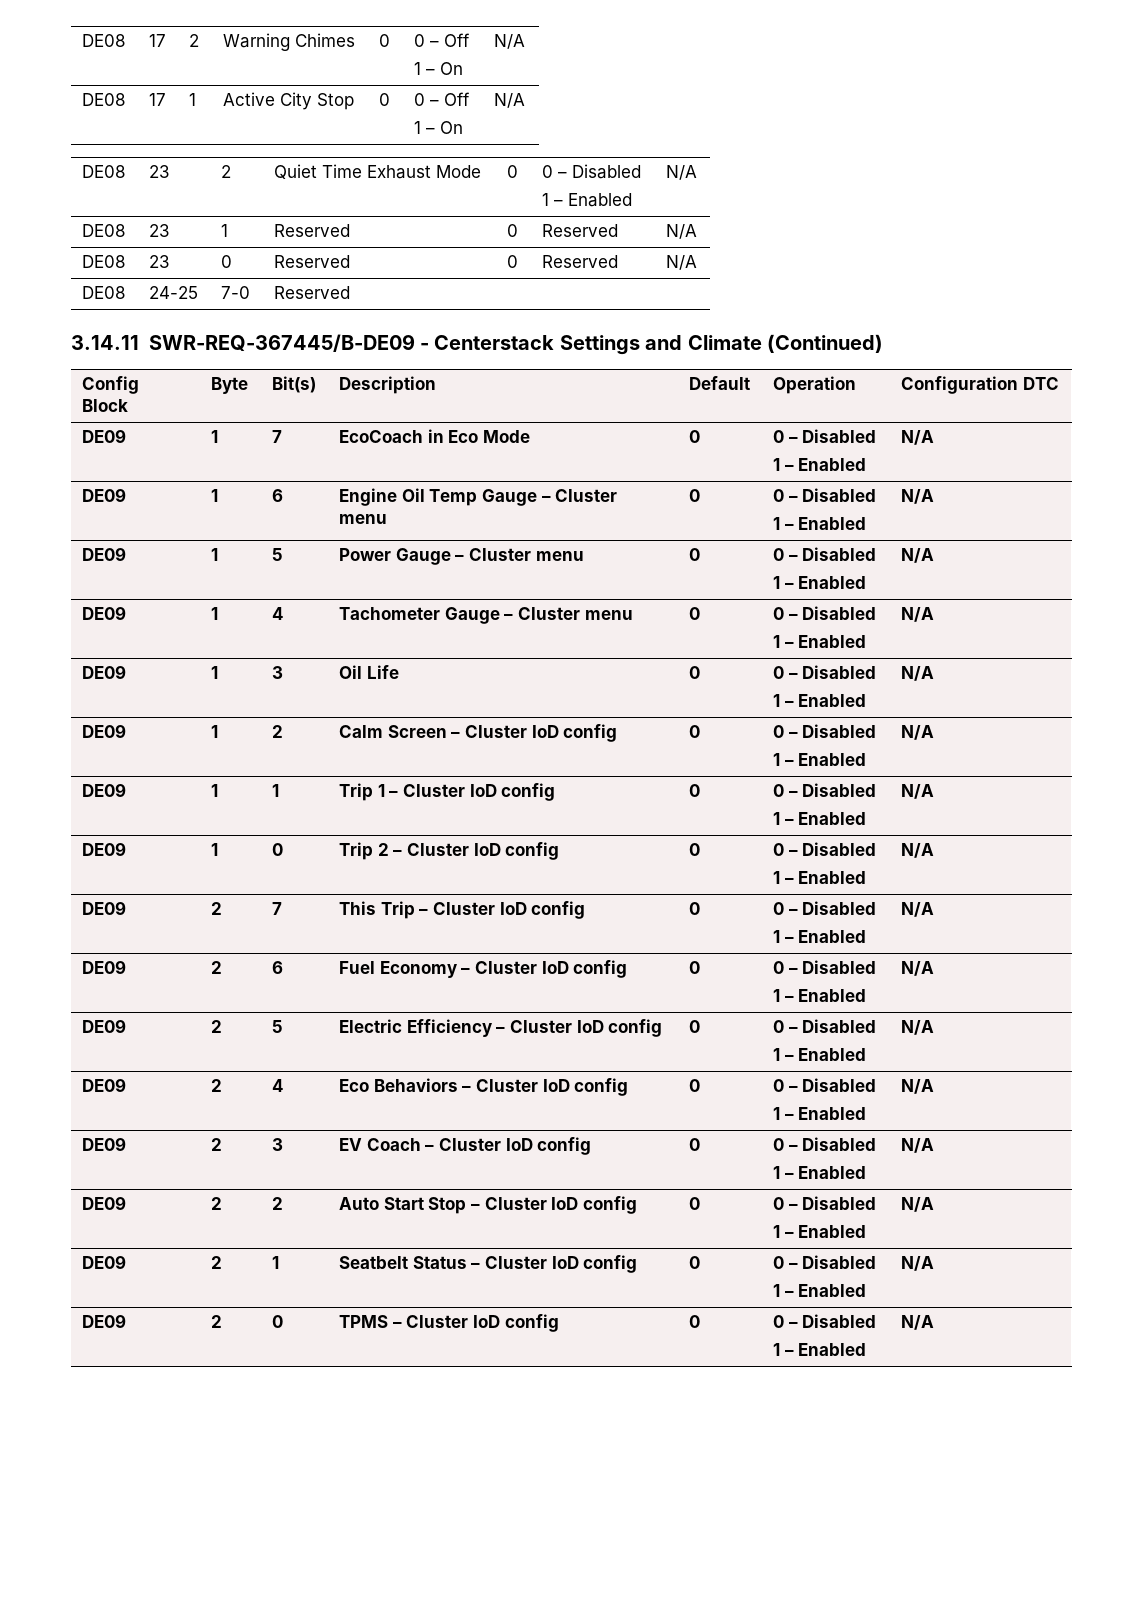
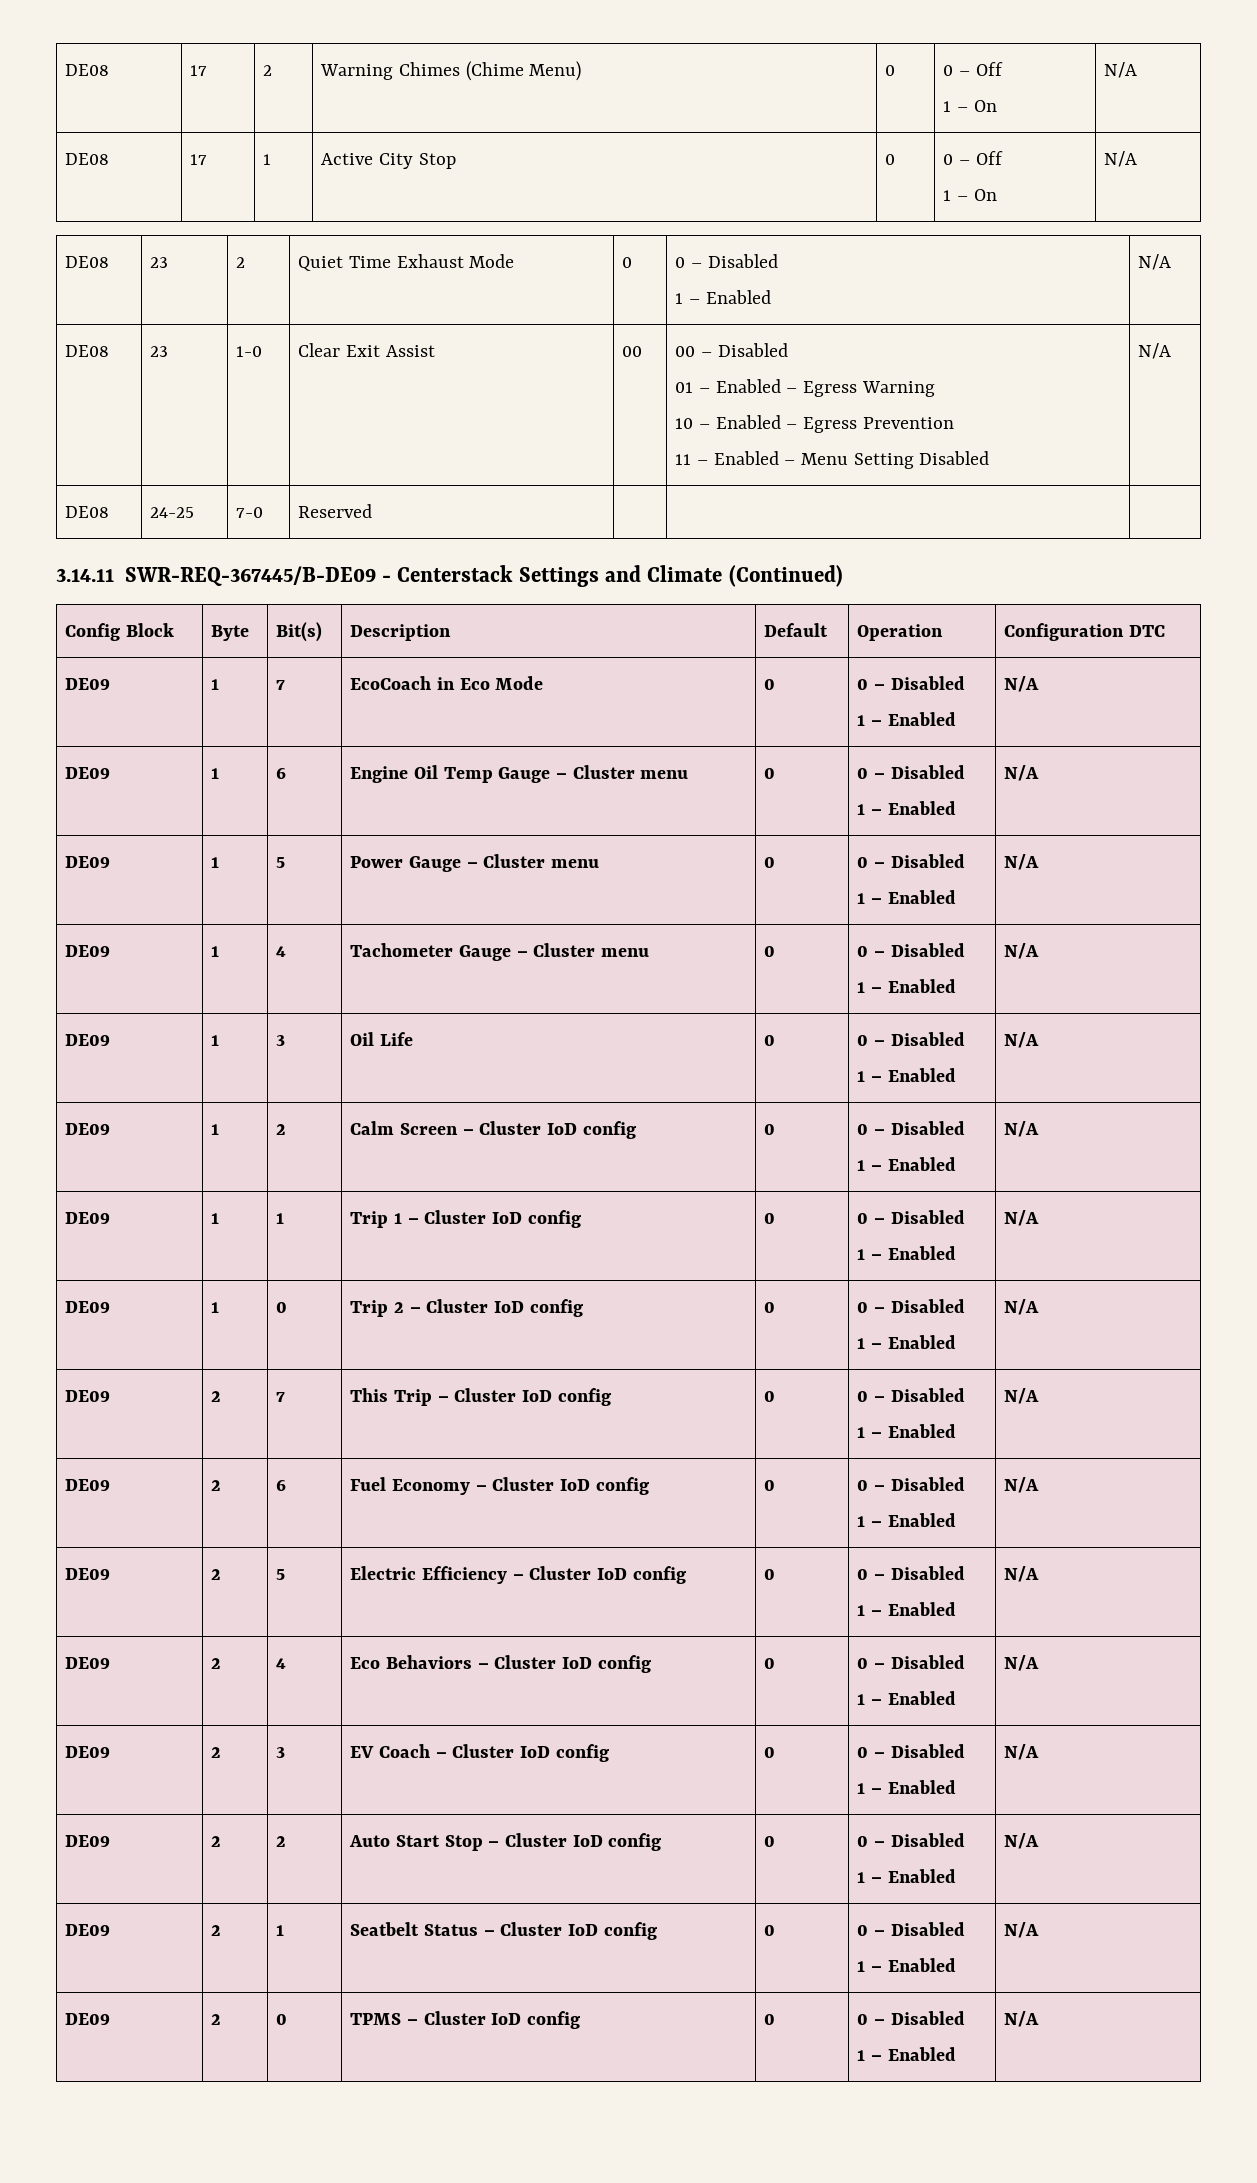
(356, 40) none -> [465,61,582,81] (Chime Menu)
[221,224,229,237] [274,224,351,237] [507,224,519,237] [542,224,619,237] [666,224,698,239] [82,255,127,268] [149,255,171,268] [221,255,233,268] [274,255,351,268] [507,255,519,268] [542,255,619,268] 1 | Reserved | 0 | Reserved | N/A // DE08 | 23 | 0 | Reserved | 0 | Reserved -> [236,346,263,357] [298,343,435,357] [622,346,643,357] [675,343,788,357] [675,379,935,397] [675,415,954,433] [675,451,990,469] 1-0 | Clear Exit Assist | 00 | 00 – Disabled // 01 – Enabled – Egress Warning // 10 – Enabled – Egress Prevention // 11 – Enabled – Menu Setting Disabled

